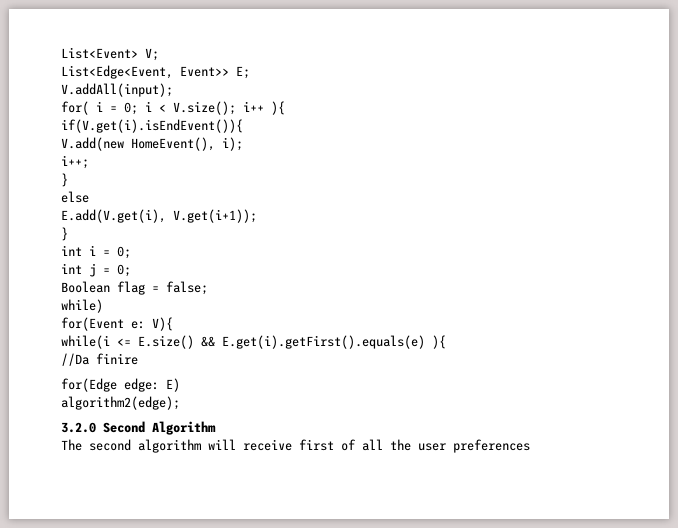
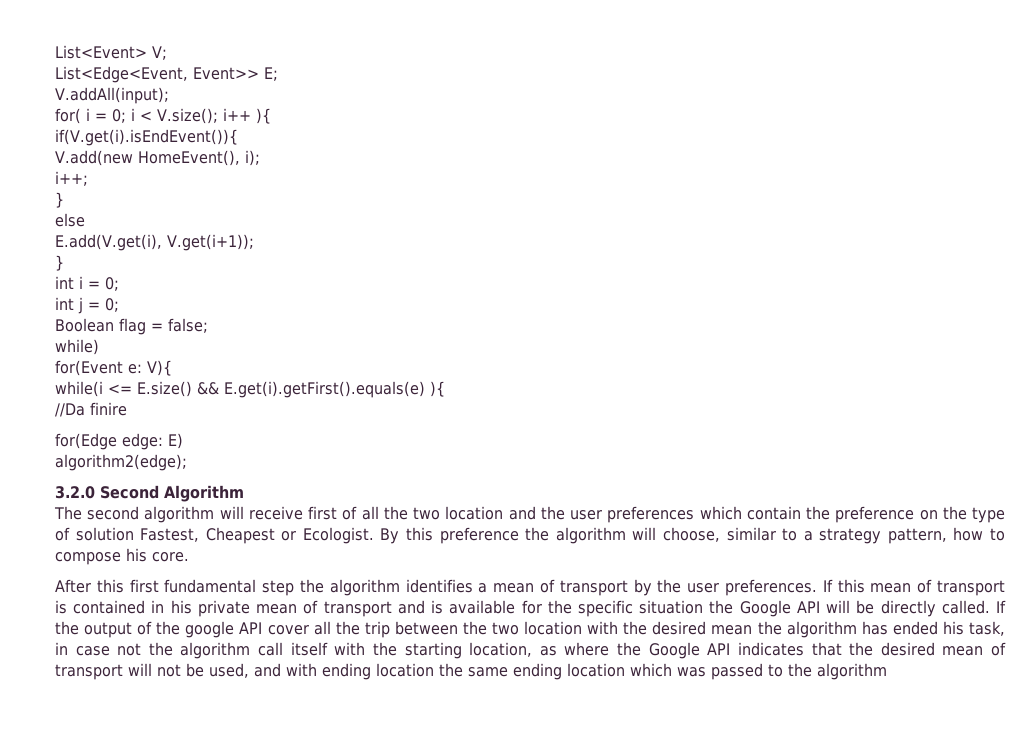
[418,439,530,453] user preferences -> [413,506,1005,523] [55,527,1005,544] [55,548,189,565] [55,579,1005,596] [55,600,1007,617] [55,621,1005,638] [55,642,1006,659] [55,663,887,680] two location and the user preferences which contain the preference on the type of solution Fastest, Cheapest or Ecologist. By this preference the algorithm will choose, similar to a strategy pattern, how to compose his core. // After this first fundamental step the algorithm identifies a mean of transport by the user preferences. If this mean of transport is contained in his private mean of transport and is available for the specific situation the Google API will be directly called. If the output of the google API cover all the trip between the two location with the desired mean the algorithm has ended his task, in case not the algorithm call itself with the starting location, as where the Google API indicates that the desired mean of transport will not be used, and with ending location the same ending location which was passed to the algorithm

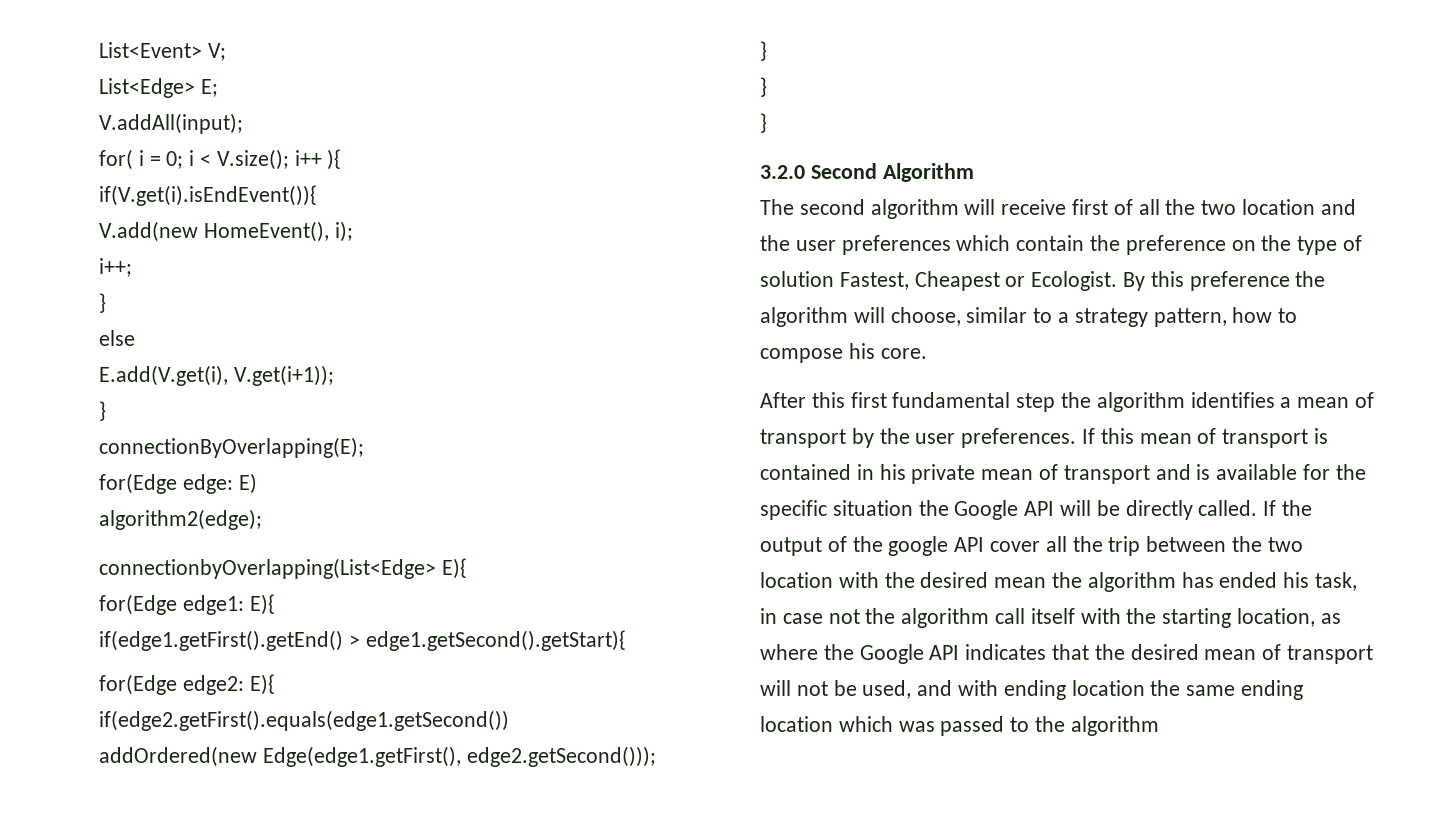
[55,66,259,83] List<Edge<Event, Event>> -> [99,78,195,98] List<Edge>
[55,276,119,291] [55,297,119,314] [55,318,208,335] [55,339,99,355] [55,360,172,376] [55,381,445,398] [55,402,127,417] [55,433,183,450] [55,454,187,471] int i = 0; // int j = 0; // Boolean flag = false; // while) // for(Event e: V){ // while(i <= E.size() && E.get(i).getFirst().equals(e) ){ // //Da finire // for(Edge edge: E) // algorithm2(edge); -> [99,437,364,458] [99,473,257,494] [99,509,262,530] [99,558,467,579] [99,594,275,615] [99,630,626,651] [99,674,275,695] [99,710,509,731] [99,746,656,767] [760,41,767,61] [760,77,767,97] [760,113,767,133] connectionByOverlapping(E); // for(Edge edge: E) // algorithm2(edge); // connectionbyOverlapping(List<Edge> E){ // for(Edge edge1: E){ // if(edge1.getFirst().getEnd() > edge1.getSecond().getStart){ // for(Edge edge2: E){ // if(edge2.getFirst().equals(edge1.getSecond()) // addOrdered(new Edge(edge1.getFirst(), edge2.getSecond())); // } // } // }

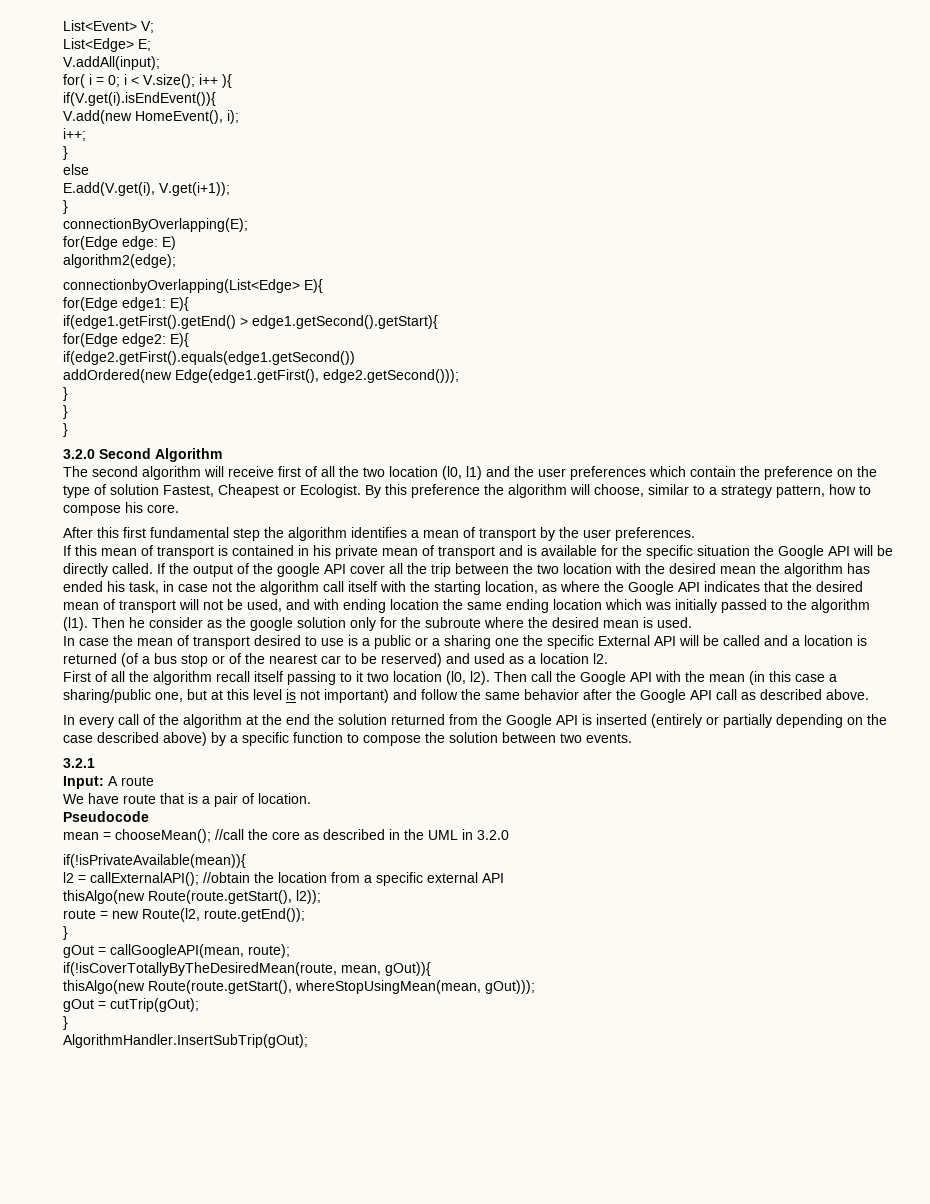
(1316, 207) none -> [442,466,482,480] (l0, l1)
(1077, 438) none -> (695, 534) //
(935, 726) none -> [675,599,717,613] initially
(1159, 726) none -> [63,617,692,631] [63,635,867,649] [63,653,608,667] [63,671,837,685] [63,689,869,703] [63,714,887,728] [63,732,632,746] [63,758,95,768] [63,776,154,789] [63,793,311,807] [63,811,149,822] [63,829,509,843] [63,854,246,868] [63,872,504,886] [63,890,321,904] [63,908,305,922] [63,926,68,940] [63,944,290,958] [63,962,431,976] [63,980,535,994] [63,998,199,1012] [63,1016,68,1030] [63,1034,308,1048] (l1). Then he consider as the google solution only for the subroute where the desired mean is used. // In case the mean of transport desired to use is a public or a sharing one the specific External API will be called and a location is returned (of a bus stop or of the nearest car to be reserved) and used as a location l2. // First of all the algorithm recall itself passing to it two location (l0, l2). Then call the Google API with the mean (in this case a sharing/public one, but at this level is not important) and follow the same behavior after the Google API call as described above. // In every call of the algorithm at the end the solution returned from the Google API is inserted (entirely or partially depending on the case described above) by a specific function to compose the solution between two events. // 3.2.1 // Input: A route // We have route that is a pair of location. // Pseudocode // mean = chooseMean(); //call the core as described in the UML in 3.2.0 // if(!isPrivateAvailable(mean)){ // l2 = callExternalAPI(); //obtain the location from a specific external API // thisAlgo(new Route(route.getStart(), l2)); // route = new Route(l2, route.getEnd()); // } // gOut = callGoogleAPI(mean, route); // if(!isCoverTotallyByTheDesiredMean(route, mean, gOut)){ // thisAlgo(new Route(route.getStart(), whereStopUsingMean(mean, gOut))); // gOut = cutTrip(gOut); // } // AlgorithmHandler.InsertSubTrip(gOut);

